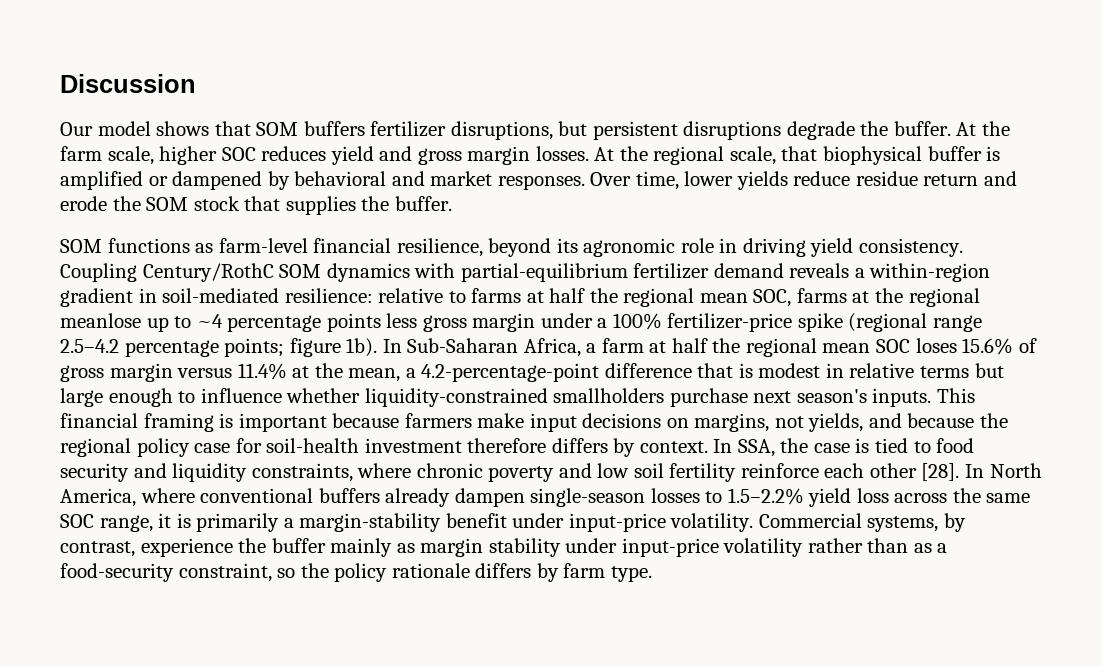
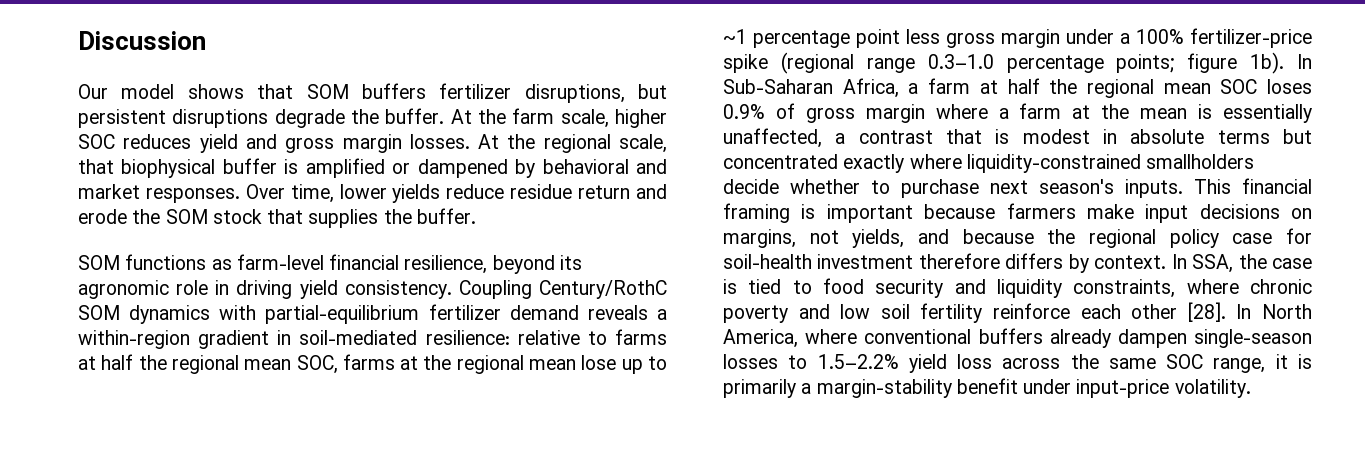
[60,313,381,332] meanlose up to ~4 percentage points -> [529,355,667,374] [723,29,900,48] mean lose up to ~1 percentage point
[60,339,119,353] 2.5–4.2 -> [927,54,994,69] 0.3–1.0
[962,338,1014,355] 15.6% -> [723,104,765,119] 0.9%
[177,363,692,382] versus 11.4% at the mean, a 4.2-percentage-point difference -> [935,103,1313,123] [723,128,933,148] where a farm at the mean is essentially unaffected, a contrast
[849,363,915,378] relative -> [1130,129,1205,144] absolute
[60,388,665,407] large enough to influence whether liquidity-constrained smallholders -> [723,154,1255,173] [723,179,890,194] concentrated exactly where liquidity-constrained smallholders decide whether to
[758,513,966,532] [60,538,948,557] [60,563,652,582] Commercial systems, by contrast, experience the buffer mainly as margin stability under input-price volatility rather than as a food-security constraint, so the policy rationale differs by farm type. -> (1251, 388) none

